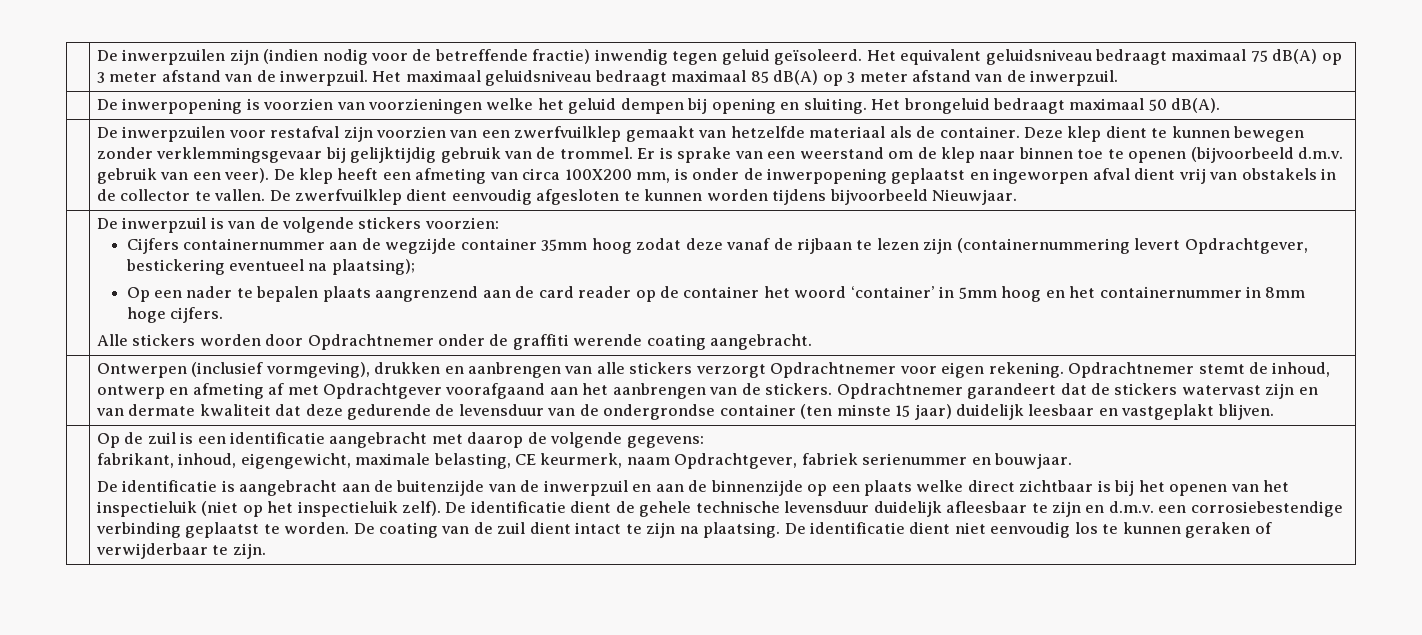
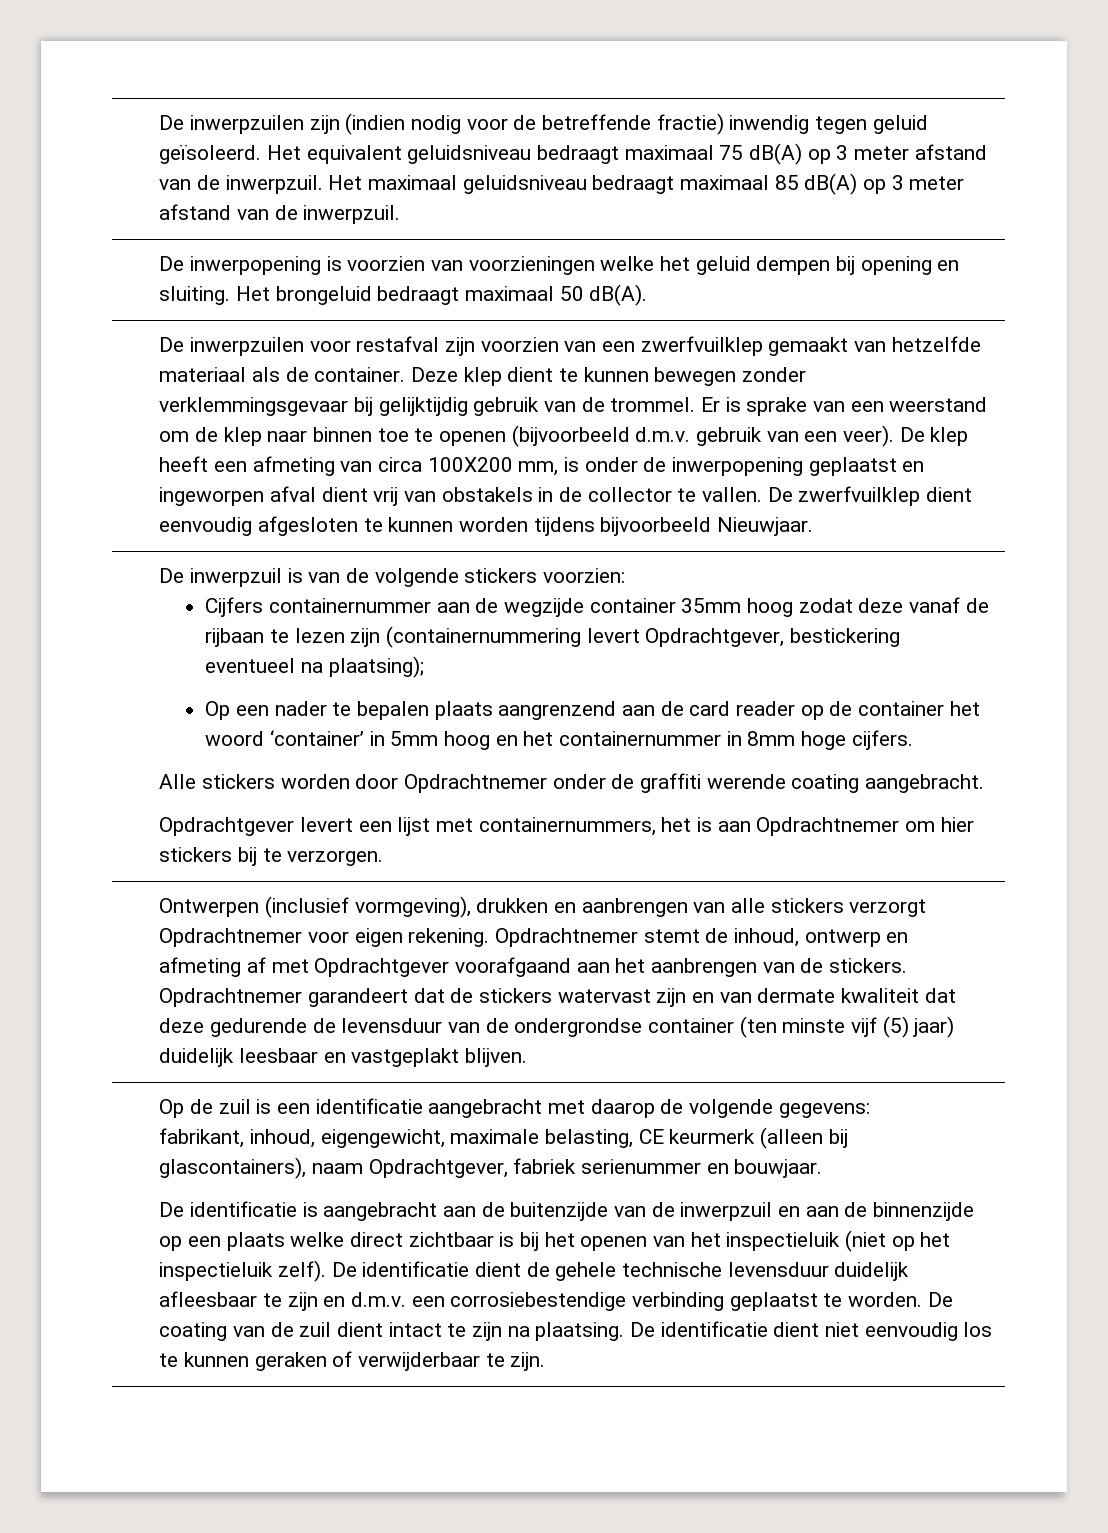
(813, 342) none -> [159,817,974,836] [159,847,384,866] // Opdrachtgever levert een lijst met containernummers, het is aan Opdrachtnemer om hier stickers bij te verzorgen.
[895,405,911,417] 15 -> [851,1016,909,1038] vijf (5)
[540,453,623,468] keurmerk, -> [669,1127,848,1149] [159,1157,307,1179] keurmerk (alleen bij glascontainers),

